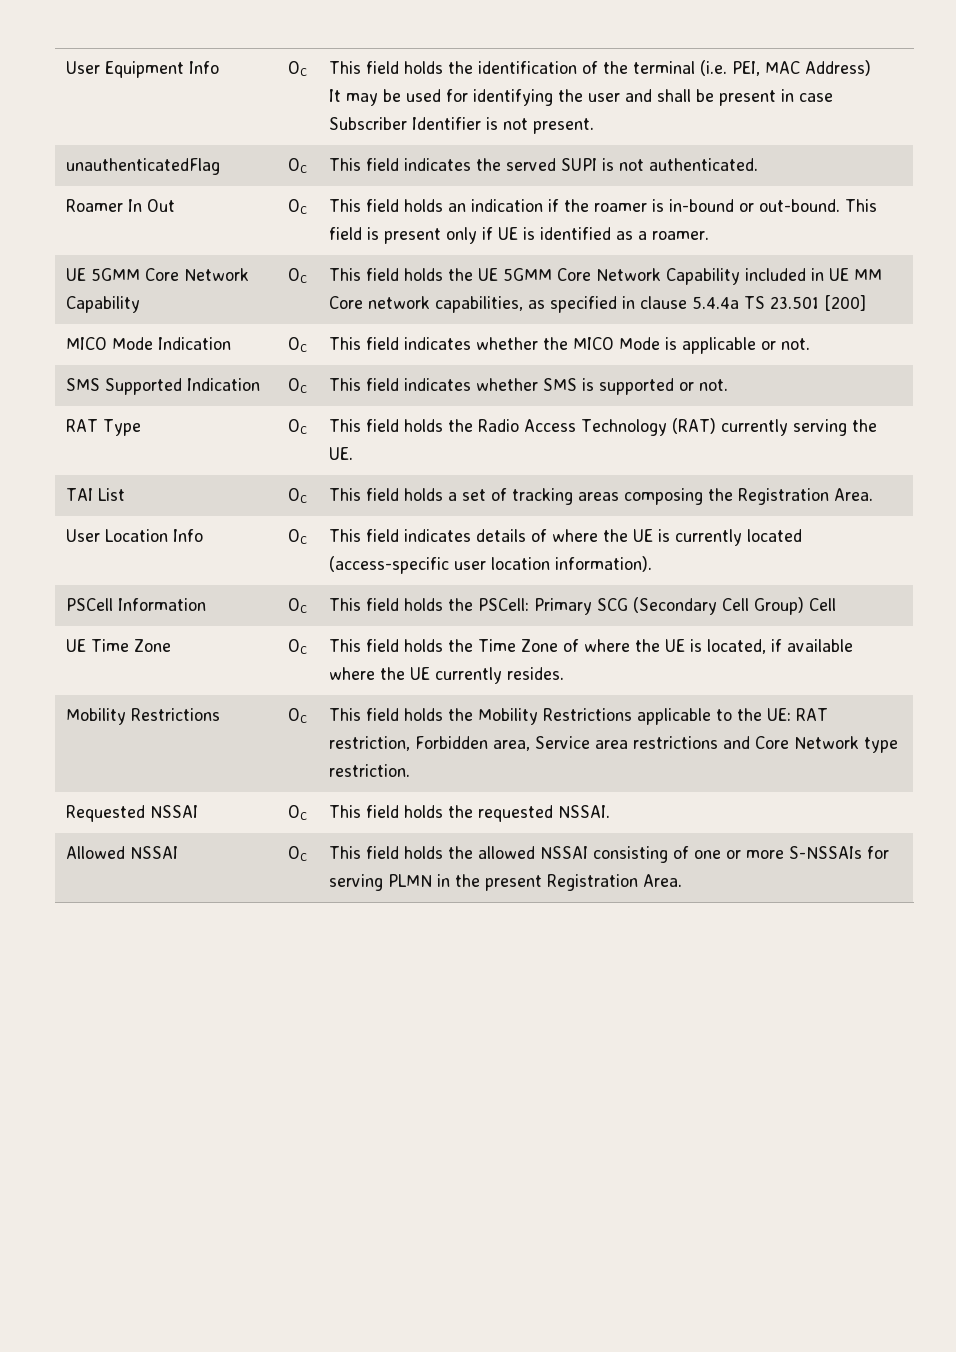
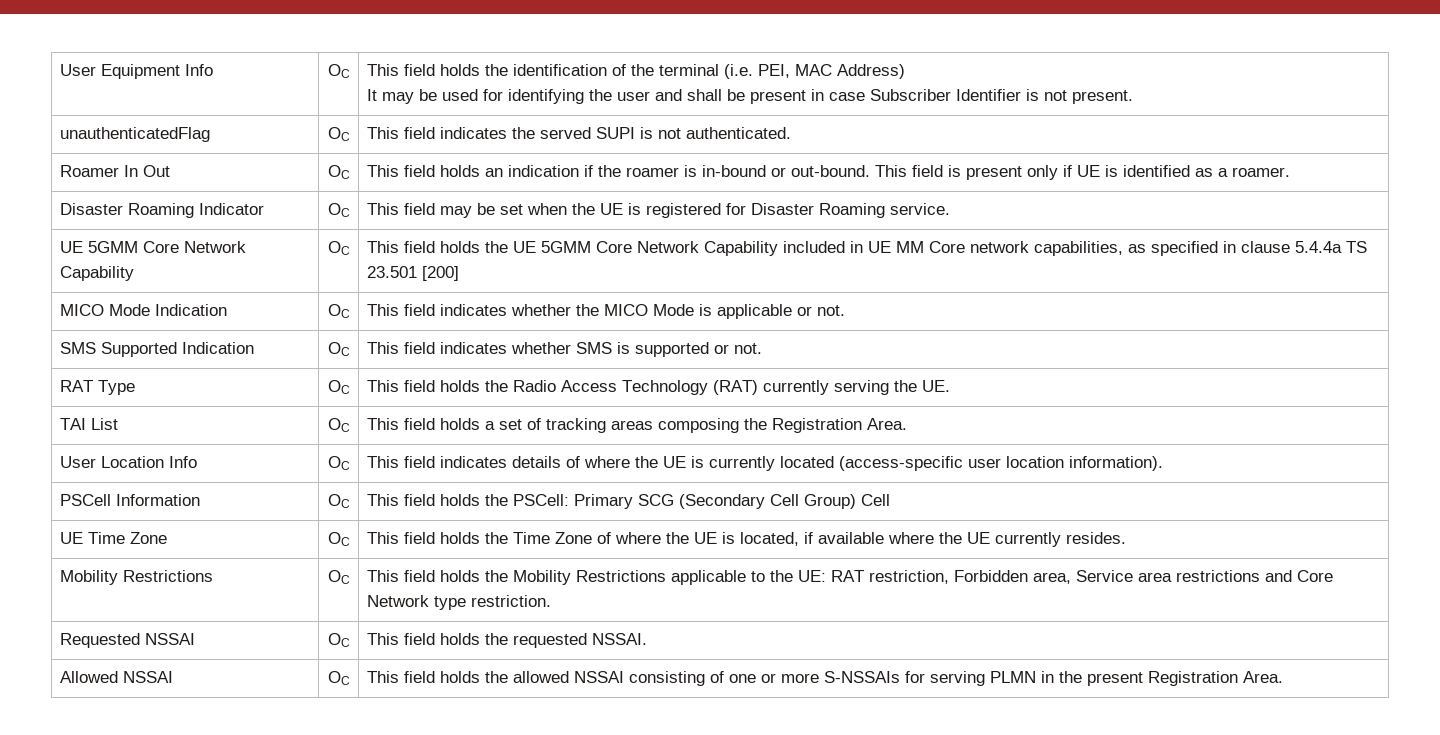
(709, 235) none -> [59,203,264,218] [327,203,350,217] [366,203,950,218] // Disaster Roaming Indicator | OC | This field may be set when the UE is registered for Disaster Roaming service.

